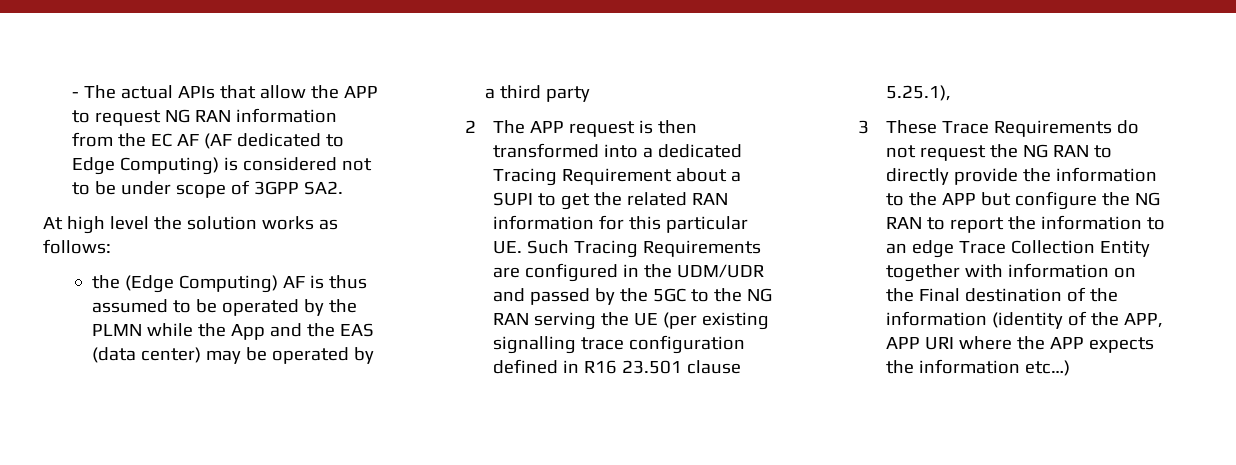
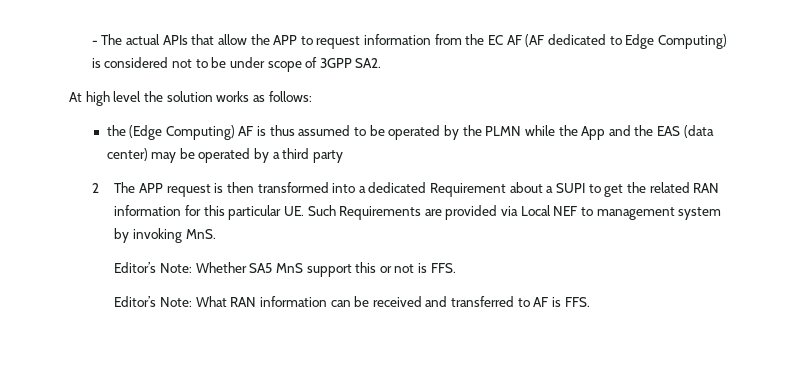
[164,109,231,123] NG RAN -> (361, 42) none
[493,168,558,186] Tracing -> (427, 187) none
[574,240,639,258] Tracing -> (336, 210) none
[525,263,765,282] [493,288,773,305] [493,312,770,330] [493,335,746,354] [493,359,742,374] [886,85,952,101] [857,120,1140,137] [886,144,1113,161] [886,167,1158,185] [886,191,1161,210] [886,215,1166,233] [886,240,1151,258] [886,263,1137,282] [886,287,1119,302] [886,311,1164,329] [886,336,1155,353] [886,359,1071,376] configured in the UDM/UDR and passed by the 5GC to the NG RAN serving the UE (per existing signalling trace configuration defined in R16 23.501 clause 5.25.1), // 3 These Trace Requirements do not request the NG RAN to directly provide the information to the APP but configure the NG RAN to report the information to an edge Trace Collection Entity together with information on the Final destination of the information (identity of the APP, APP URI where the APP expects the information etc…) -> [445,205,722,220] [114,228,216,243] [114,262,456,277] [114,296,590,307] provided via Local NEF to management system by invoking MnS. // Editor’s Note: Whether SA5 MnS support this or not is FFS. // Editor’s Note: What RAN information can be received and transferred to AF is FFS.

